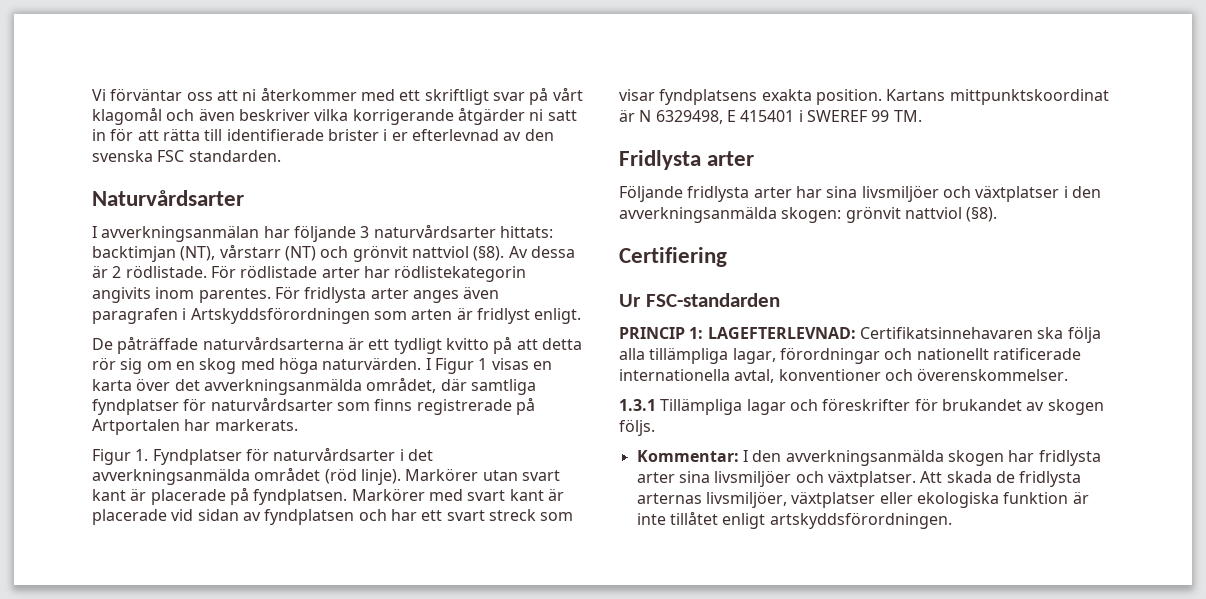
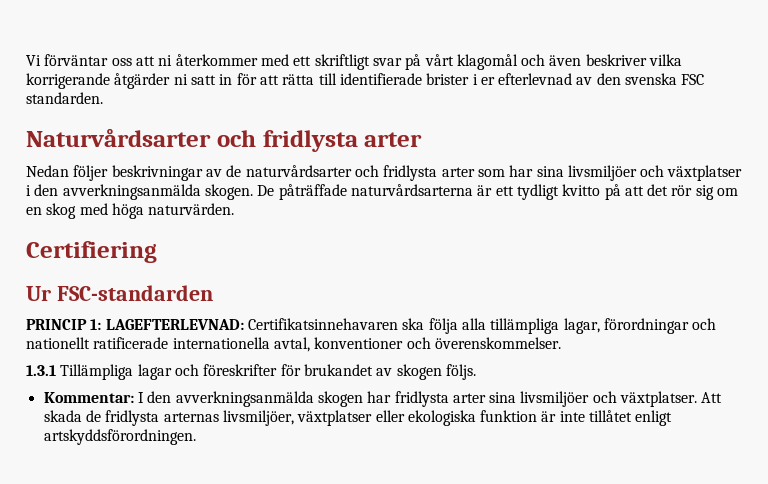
[92,224,553,242] [92,244,575,262] [92,265,527,282] [92,286,500,303] [92,307,582,324] // I avverkningsanmälan har följande 3 naturvårdsarter hittats: backtimjan (NT), vårstarr (NT) och grönvit nattviol (§8). Av dessa är 2 rödlistade. För rödlistade arter har rödlistekategorin angivits inom parentes. För fridlysta arter anges även paragrafen i Artskyddsförordningen som arten är fridlyst enligt. // -> [216,130,423,152] [26,165,743,181] [26,184,253,200] och fridlysta arter // Nedan följer beskrivningar av de naturvårdsarter och fridlysta arter som har sina livsmiljöer och växtplatser i den avverkningsanmälda skogen.
[541,338,582,350] detta -> [647,184,669,196] det
[425,358,552,374] [92,377,536,395] [92,397,535,415] [92,419,298,435] [92,447,433,465] [92,467,560,485] [92,487,564,505] [92,509,574,525] [619,89,1109,105] [619,109,922,124] [619,150,755,170] [619,185,1101,202] [619,206,998,223] I Figur 1 visas en karta över det avverkningsanmälda området, där samtliga fyndplatser för naturvårdsarter som finns registrerade på Artportalen har markerats. // Figur 1. Fyndplatser för naturvårdsarter i det avverkningsanmälda området (röd linje). Markörer utan svart kant är placerade på fyndplatsen. Markörer med svart kant är placerade vid sidan av fyndplatsen och har ett svart streck som visar fyndplatsens exakta position. Kartans mittpunktskoordinat är N 6329498, E 415401 i SWEREF 99 TM. // Fridlysta arter // Följande fridlysta arter har sina livsmiljöer och växtplatser i den avverkningsanmälda skogen: grönvit nattviol (§8). -> (235, 209) none

